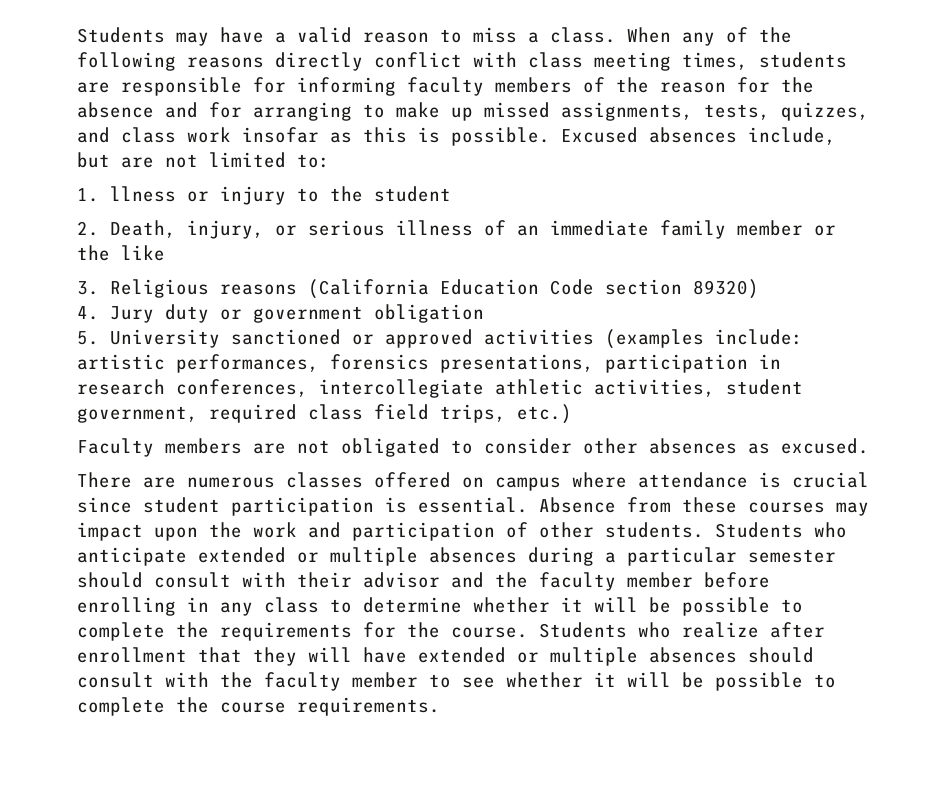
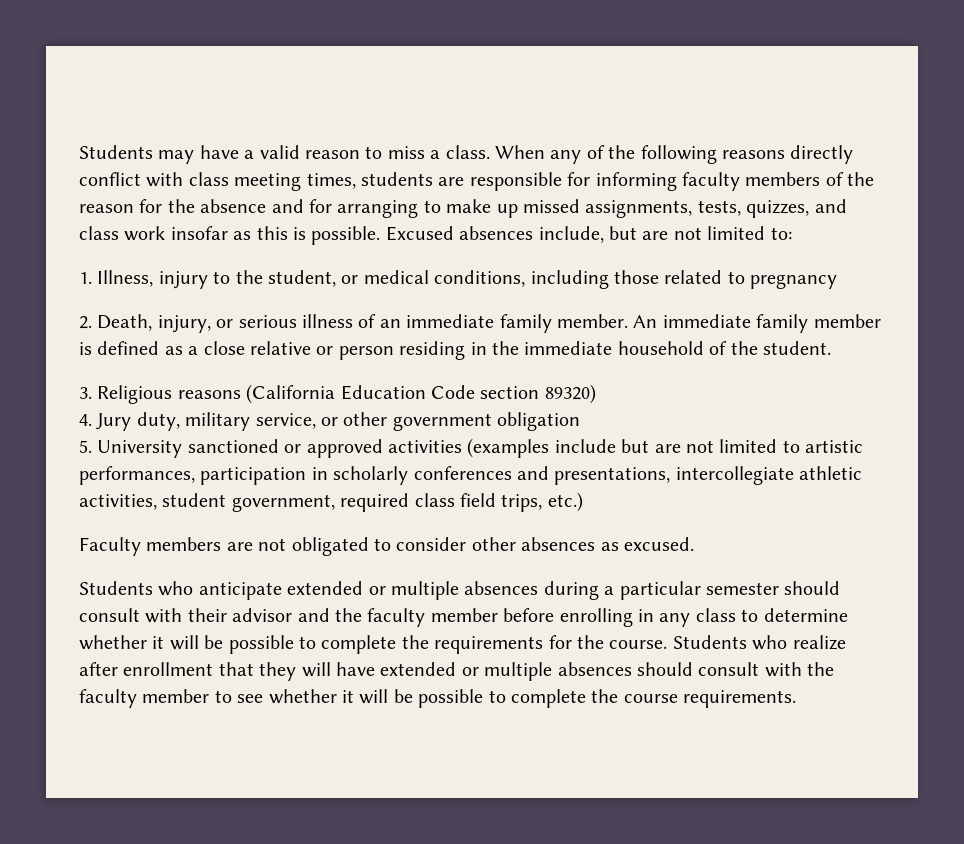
[110,186,209,202] llness or -> [97,270,154,287] Illness,
[374,186,451,202] student -> [268,270,838,289] student, or medical conditions, including those related to pregnancy
[737,220,836,236] [77,245,165,261] member or the like -> [556,314,881,333] [79,341,831,360] member. An immediate family member is defined as a close relative or person residing in the immediate household of the student.
[165,304,242,323] duty or -> [136,412,388,431] duty, military service, or other
[715,329,803,345] [77,354,781,373] [77,379,308,397] include: artistic performances, forensics presentations, participation in research conferences, -> [554,439,864,453] [79,466,671,485] include but are not limited to artistic performances, participation in scholarly conferences and presentations,
[77,472,869,491] [77,497,869,516] [77,522,704,541] There are numerous classes offered on campus where attendance is crucial since student participation is essential. Absence from these courses may impact upon the work and participation of other students. -> (694, 544) none

